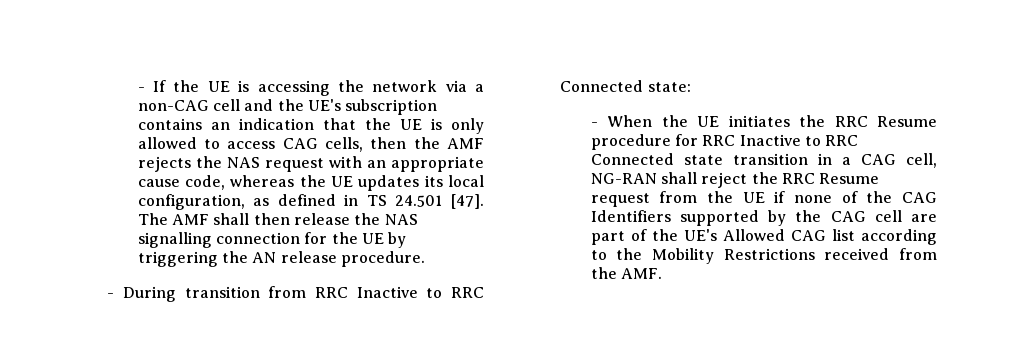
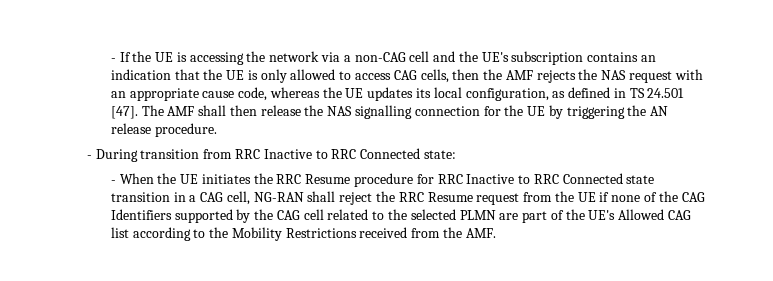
(902, 216) none -> [327,209,496,220] related to the selected PLMN

